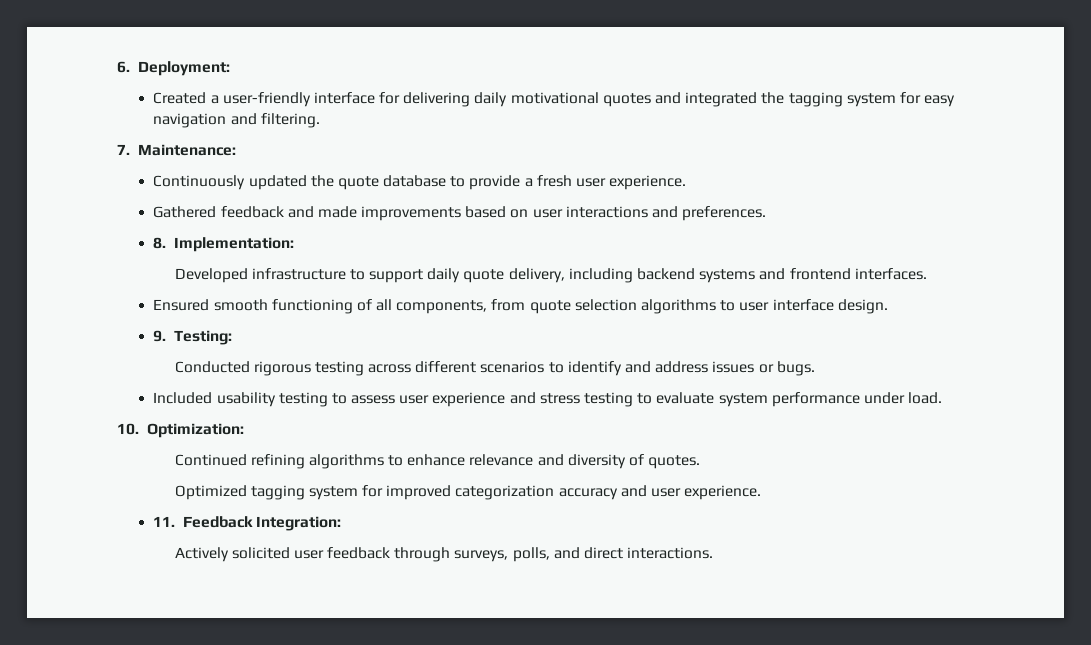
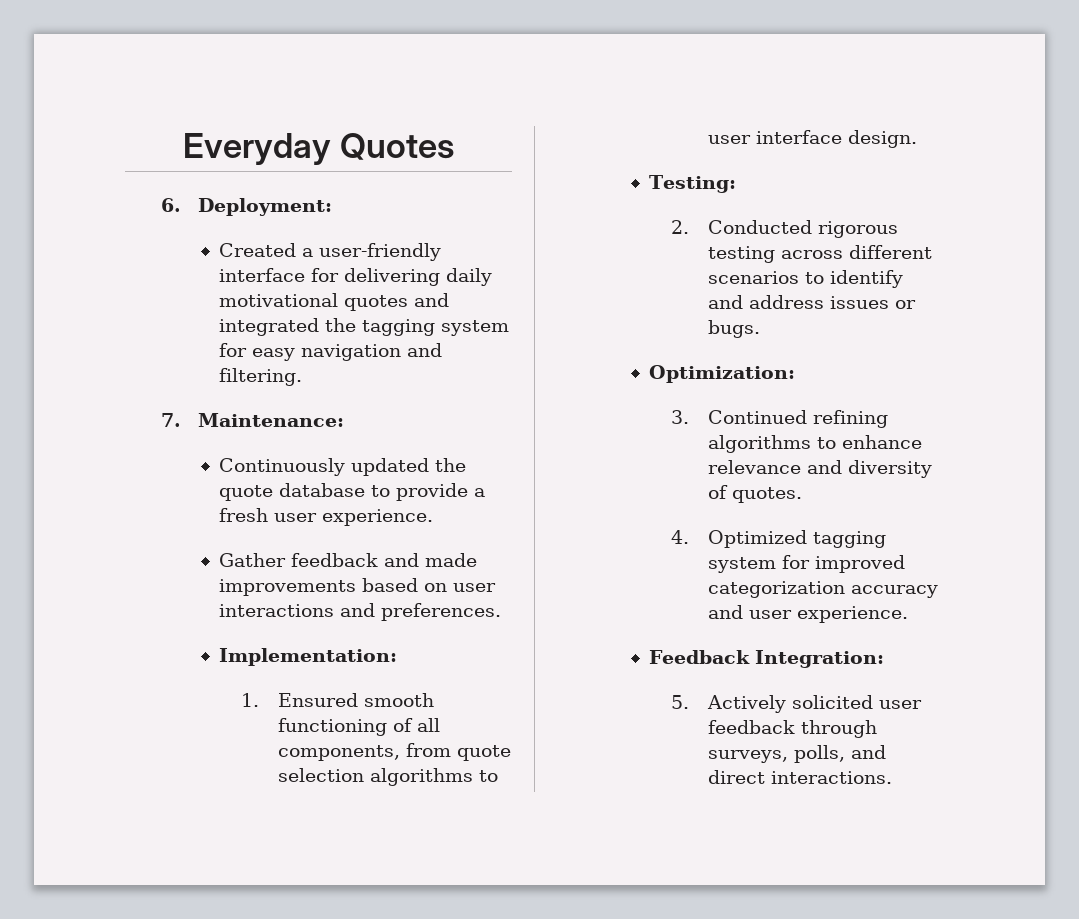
(117, 67) none -> [182,133,455,165] Everyday Quotes //
[153,206,217,218] Gathered -> [218,553,286,567] Gather
[153,237,167,249] 8. -> (501, 612) none
[174,268,927,283] Developed infrastructure to support daily quote delivery, including backend systems and frontend interfaces. // -> [241,693,260,707] 1.
[153,330,167,342] 9. -> (917, 139) none
(233, 337) none -> [671,220,690,234] 2.
[153,392,943,407] [117,423,244,438] Included usability testing to assess user experience and stress testing to evaluate system performance under load. // 10. Optimization: // -> [648,365,795,383] [671,410,690,424] Optimization: // 3.
(701, 462) none -> [671,530,690,544] 4.
[153,516,176,527] 11. -> (908, 614) none
(342, 523) none -> [671,695,690,709] 5.

